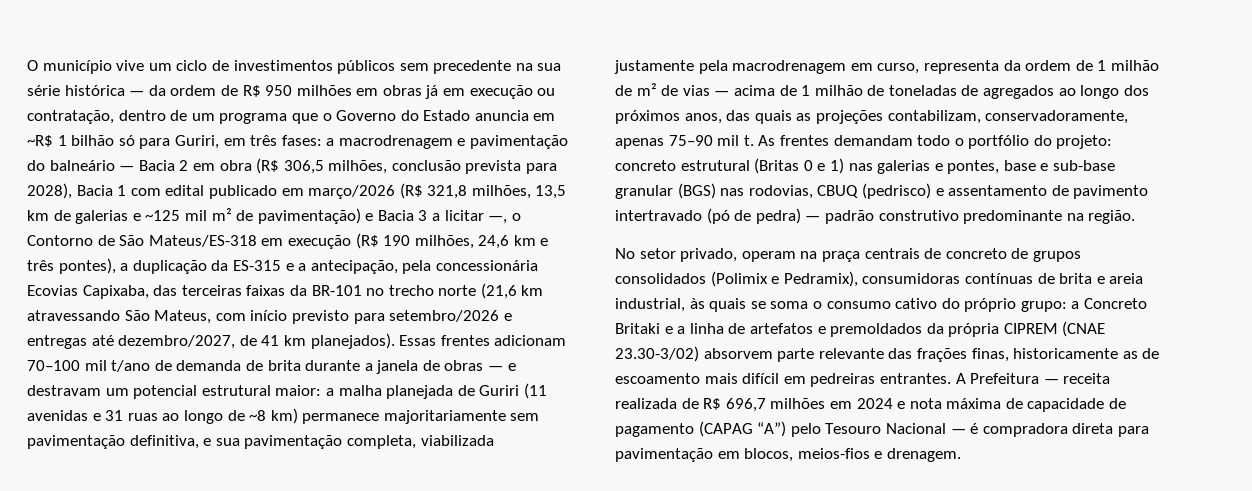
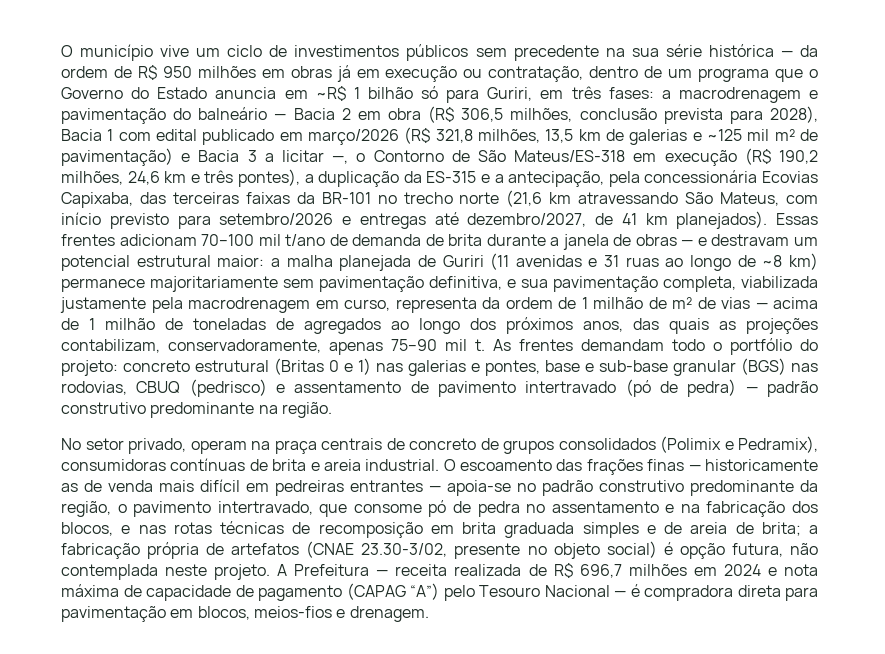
[383,235,411,246] 190 -> [779,150,818,164] 190,2
[615,298,1148,312] [615,321,1106,337] [615,346,1009,362] industrial, às quais se soma o consumo cativo do próprio grupo: a Concreto Britaki e a linha de artefatos e premoldados da própria CIPREM (CNAE 23.30-3/02) absorvem parte relevante das frações finas, -> [365,459,701,475] industrial. O escoamento das frações finas —
[615,373,700,384] escoamento -> [108,480,153,492] venda
[879,373,951,384] entrantes. -> [350,480,818,496] [61,500,818,517] [61,521,818,538] [61,541,819,559] [61,564,271,580] entrantes — apoia-se no padrão construtivo predominante da região, o pavimento intertravado, que consome pó de pedra no assentamento e na fabricação dos blocos, e nas rotas técnicas de recomposição em brita graduada simples e de areia de brita; a fabricação própria de artefatos (CNAE 23.30-3/02, presente no objeto social) é opção futura, não contemplada neste projeto.

